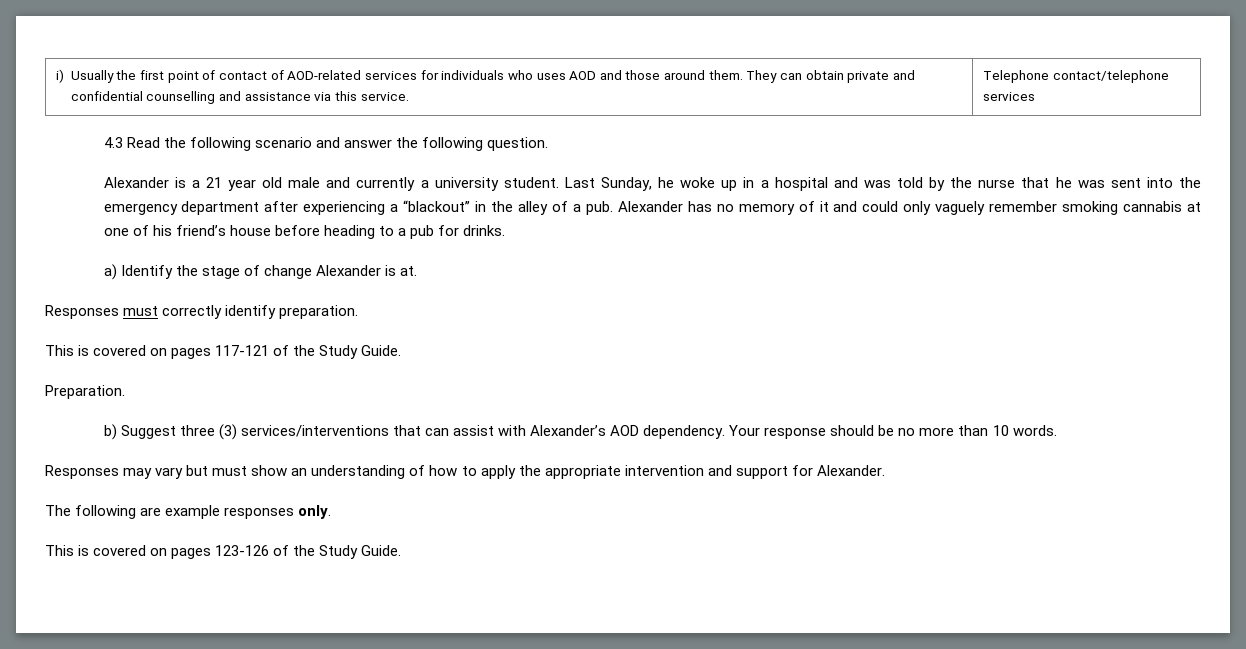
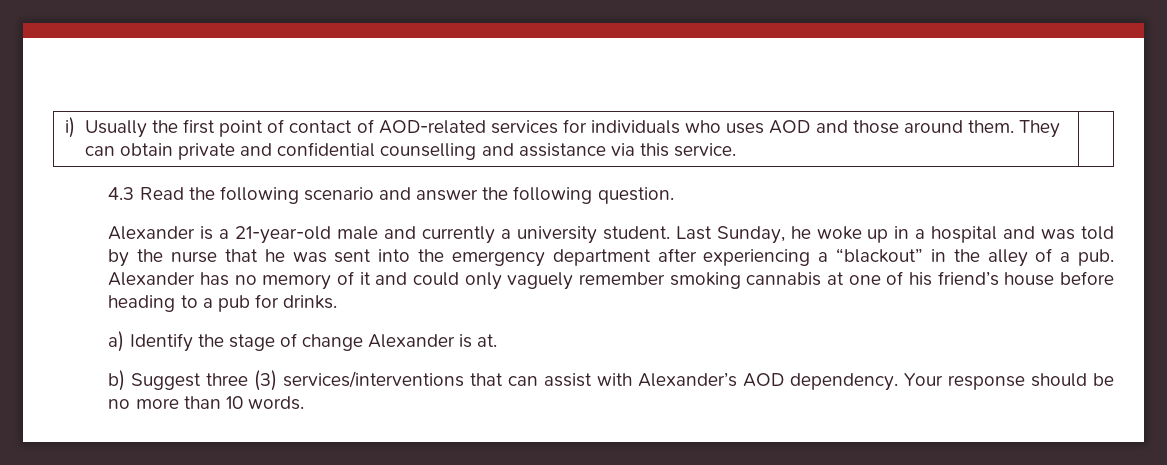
[983,70,1169,83] [983,92,1036,101] Telephone contact/telephone services -> (737, 150) none
[205,177,283,191] 21 year old -> [235,226,332,244] 21-year-old
[45,305,359,319] [45,345,402,359] [45,385,125,399] // Responses must correctly identify preparation. // This is covered on pages 117-121 of the Study Guide. // Preparation. -> (498, 340) none
[45,465,885,479] [45,505,332,519] [45,545,402,559] // Responses may vary but must show an understanding of how to apply the appropriate intervention and support for Alexander. // The following are example responses only. // This is covered on pages 123-126 of the Study Guide. -> (304, 403) none

